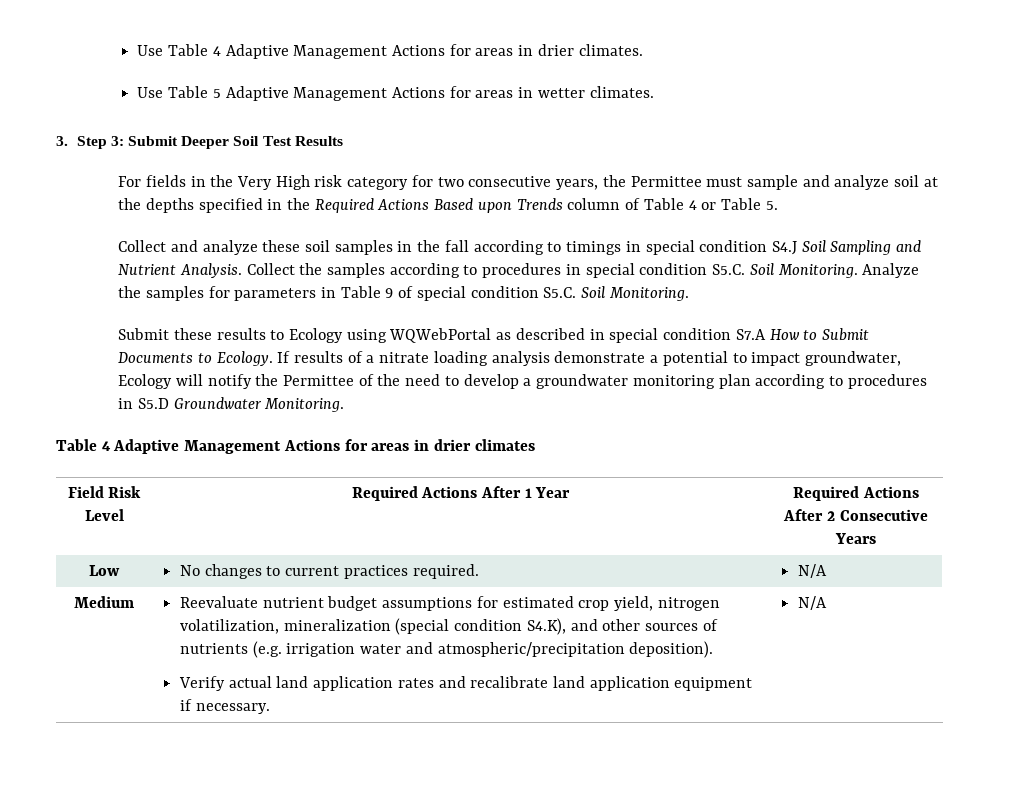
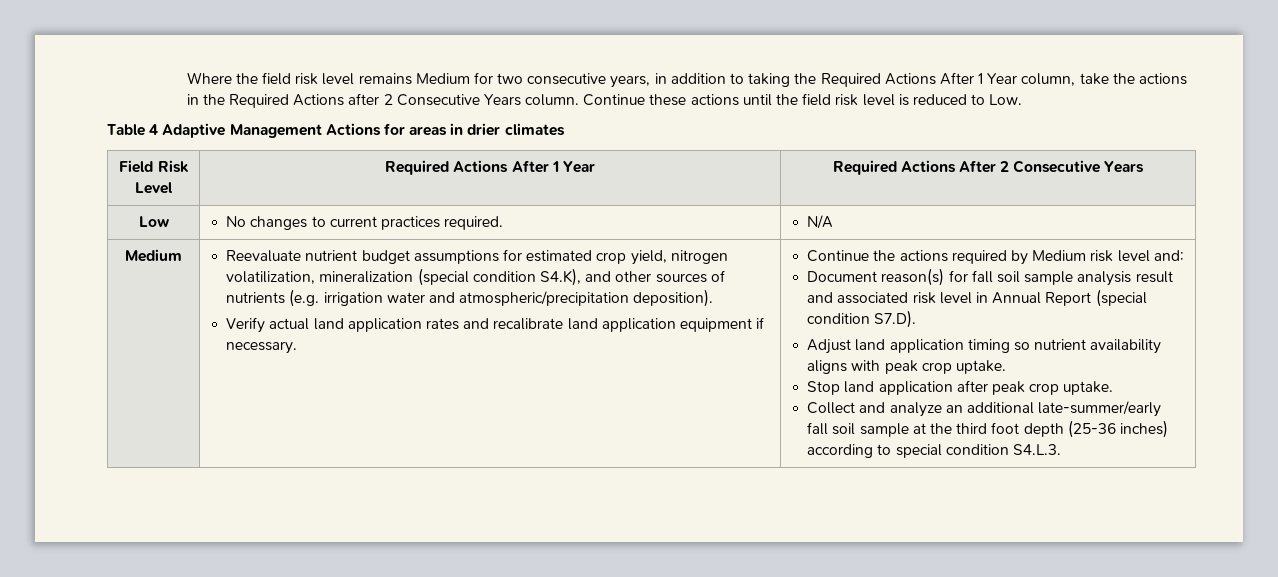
[137,44,643,59] [137,86,654,101] [56,136,343,149] [118,175,938,190] [118,198,778,213] [118,240,923,255] [118,263,920,278] [118,286,689,301] [118,328,869,343] [118,351,901,366] [118,374,927,389] [118,397,345,412] Use Table 4 Adaptive Management Actions for areas in drier climates. // Use Table 5 Adaptive Management Actions for areas in wetter climates. // 3. Step 3: Submit Deeper Soil Test Results // For fields in the Very High risk category for two consecutive years, the Permittee must sample and analyze soil at the depths specified in the Required Actions Based upon Trends column of Table 4 or Table 5. // Collect and analyze these soil samples in the fall according to timings in special condition S4.J Soil Sampling and Nutrient Analysis. Collect the samples according to procedures in special condition S5.C. Soil Monitoring. Analyze the samples for parameters in Table 9 of special condition S5.C. Soil Monitoring. // Submit these results to Ecology using WQWebPortal as described in special condition S7.A How to Submit Documents to Ecology. If results of a nitrate loading analysis demonstrate a potential to impact groundwater, Ecology will notify the Permittee of the need to develop a groundwater monitoring plan according to procedures in S5.D Groundwater Monitoring. -> [186,72,1188,88] [186,93,1023,108] Where the field risk level remains Medium for two consecutive years, in addition to taking the Required Actions After 1 Year column, take the actions in the Required Actions after 2 Consecutive Years column. Continue these actions until the field risk level is reduced to Low.
[797,596,827,610] N/A -> [807,250,1184,265] [807,268,1173,286] [807,289,1147,307] [807,310,917,328] [807,339,1162,354] [807,360,1006,374] [807,380,1114,395] [807,401,1162,417] [807,420,1168,438] [807,444,1061,458] Continue the actions required by Medium risk level and: // Document reason(s) for fall soil sample analysis result and associated risk level in Annual Report (special condition S7.D). // Adjust land application timing so nutrient availability aligns with peak crop uptake. // Stop land application after peak crop uptake. // Collect and analyze an additional late-summer/early fall soil sample at the third foot depth (25-36 inches) according to special condition S4.L.3.

